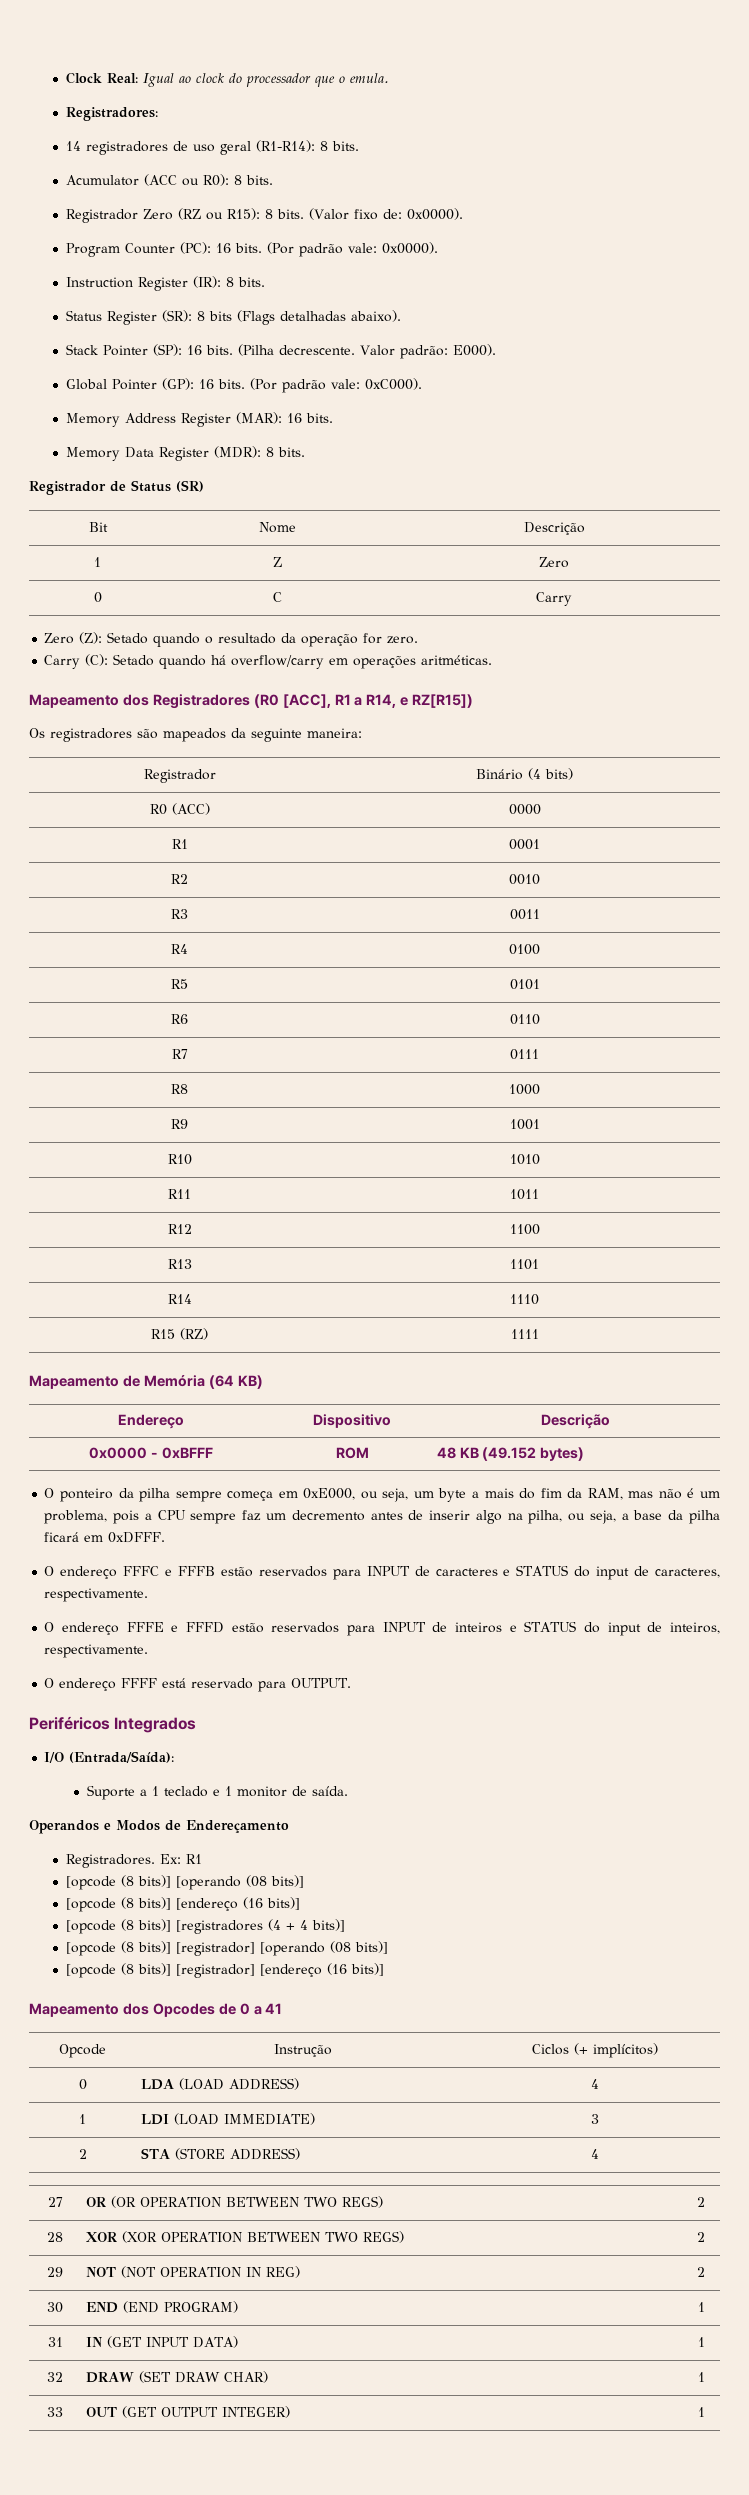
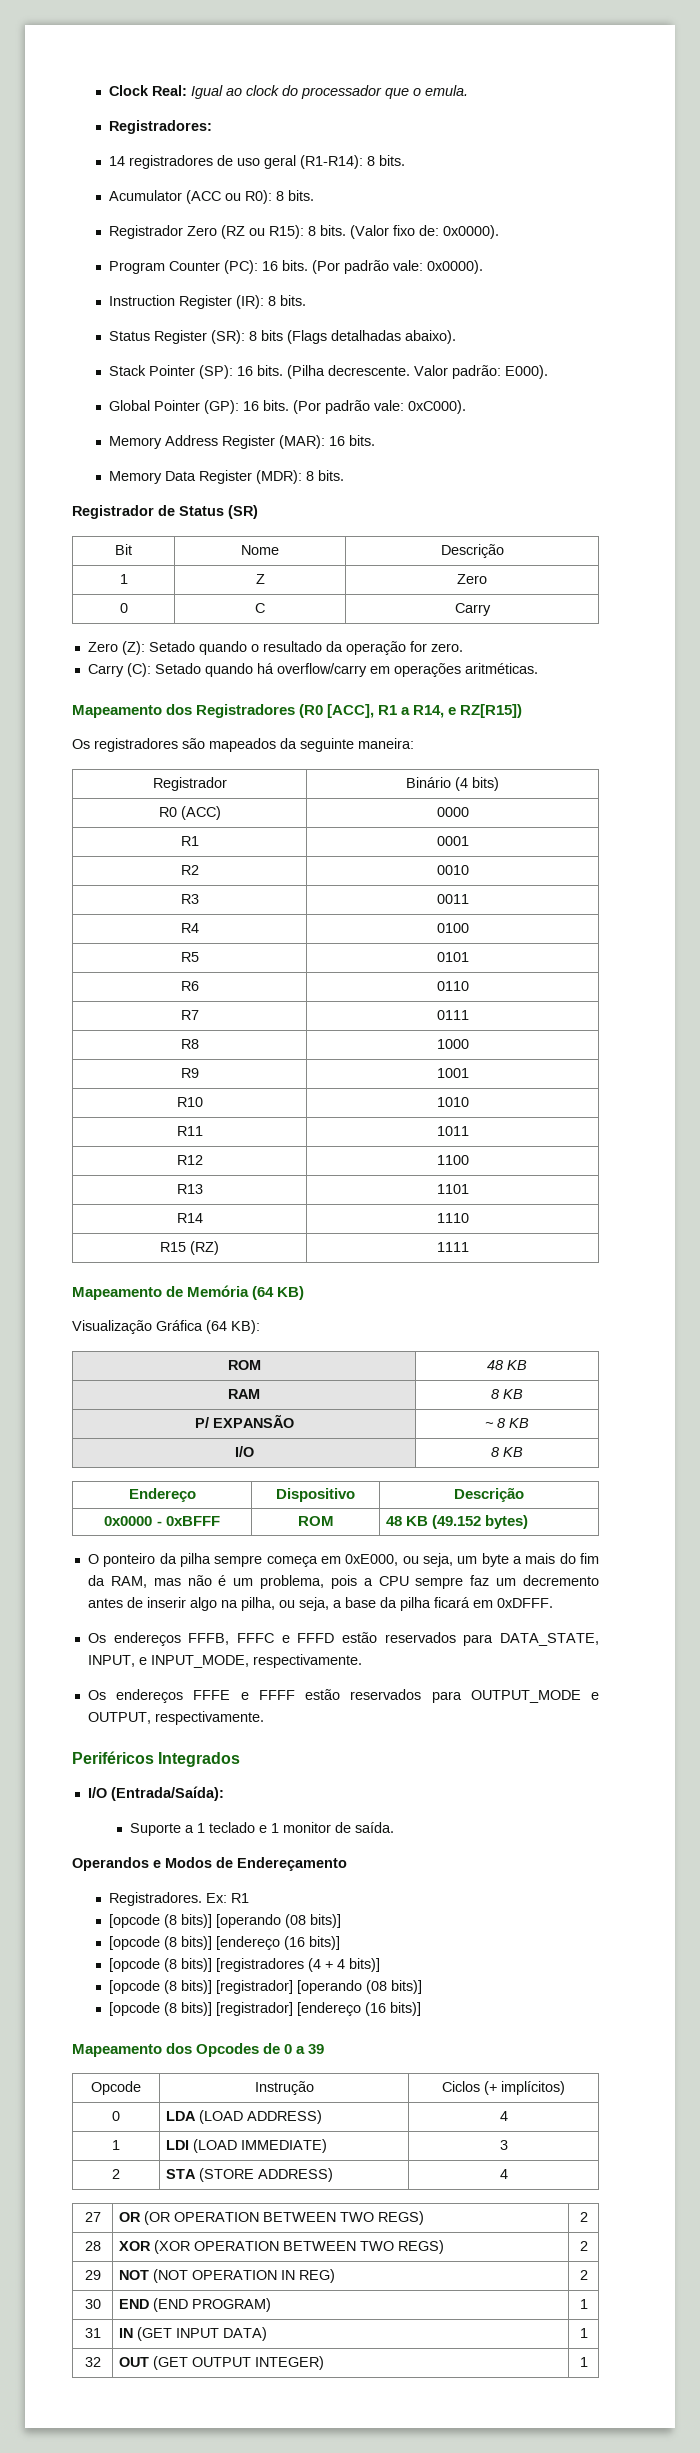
(263, 1382) none -> [72,1320,260,1334] [227,1360,261,1370] [487,1360,527,1370] [228,1389,260,1399] [491,1389,523,1399] [194,1414,294,1428] [485,1418,529,1428] [234,1446,254,1457] [491,1447,523,1457] // Visualização Gráfica (64 KB): // ROM | 48 KB // RAM | 8 KB // P/ EXPANSÃO | ~ 8 KB // I/O | 8 KB
[44,1565,721,1580] [44,1588,149,1602] [44,1621,721,1636] [44,1644,149,1658] [44,1678,352,1692] O endereço FFFC e FFFB estão reservados para INPUT de caracteres e STATUS do input de caracteres, respectivamente. // O endereço FFFE e FFFD estão reservados para INPUT de inteiros e STATUS do input de inteiros, respectivamente. // O endereço FFFF está reservado para OUTPUT. -> [87,1632,599,1646] [87,1654,362,1668] [87,1689,599,1703] [87,1711,264,1725] Os endereços FFFB, FFFC e FFFD estão reservados para DATA_STATE, INPUT, e INPUT_MODE, respectivamente. // Os endereços FFFE e FFFF estão reservados para OUTPUT_MODE e OUTPUT, respectivamente.
[265,2003,283,2014] 41 -> [308,2044,325,2054] 39
[85,2371,268,2383] [697,2372,705,2382] [47,2407,63,2417] | DRAW (SET DRAW CHAR) | 1 // 33 -> (101, 2362) none

